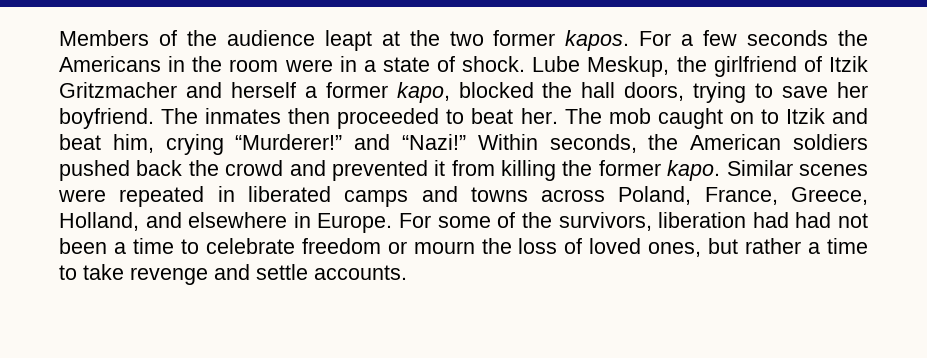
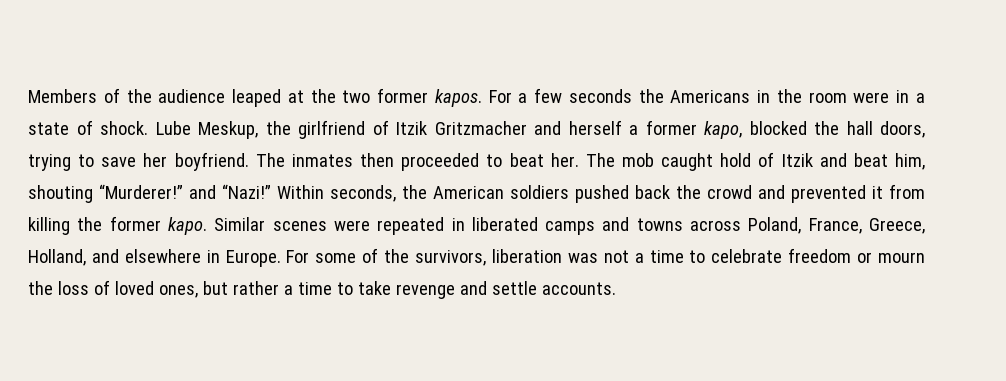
[324,30,372,51] leapt -> [232,89,282,107] leaped
[729,109,779,124] on to -> [720,152,775,167] hold of
[165,134,224,155] crying -> [28,185,93,203] shouting
[752,212,869,228] [59,238,107,254] had had not been -> [567,250,629,263] was not

